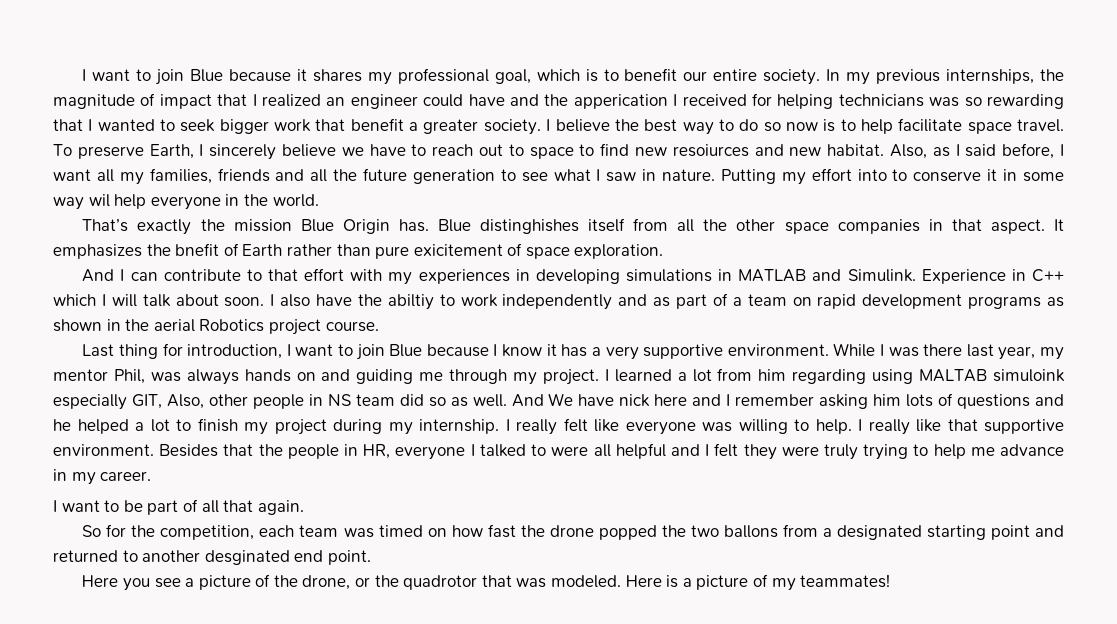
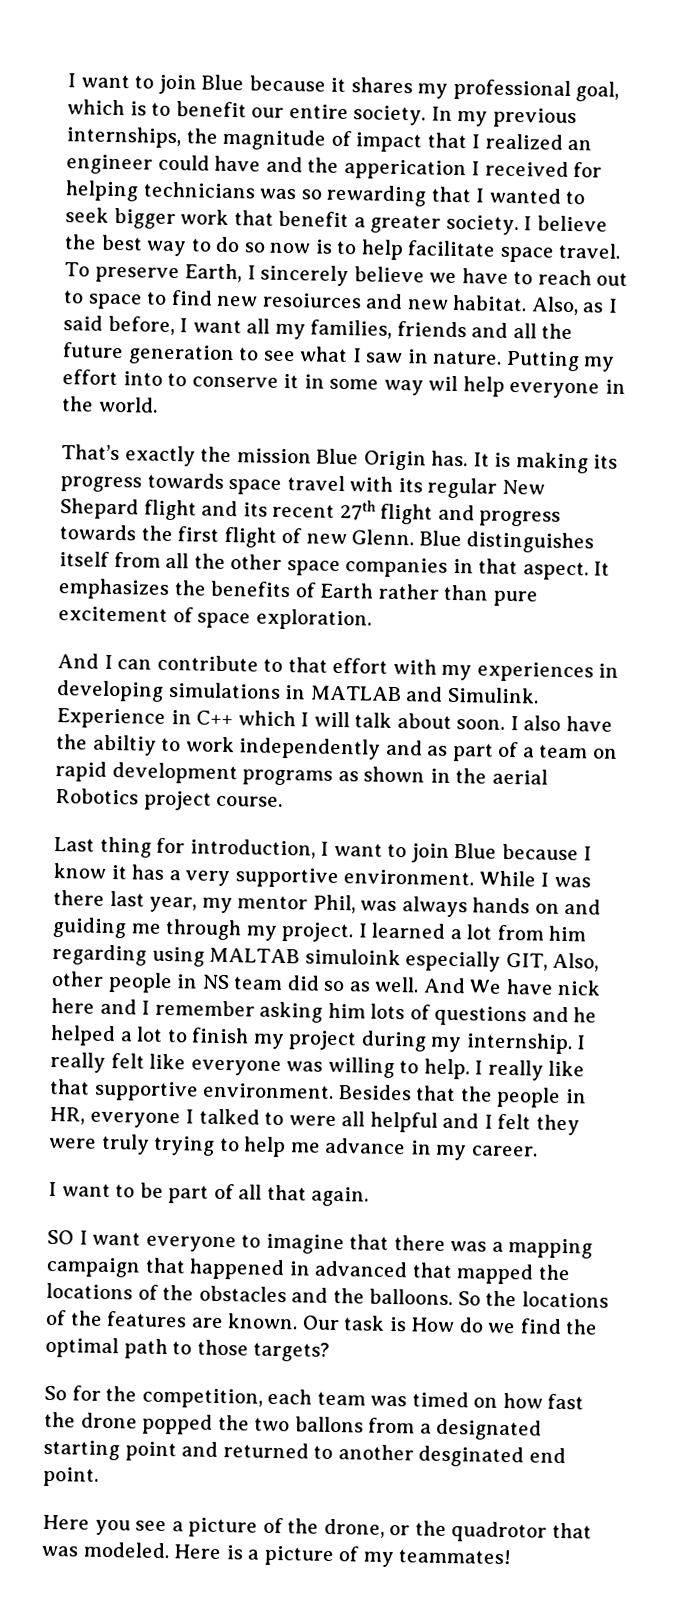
[437,219,580,234] Blue distinghishes -> [472,452,619,474] [60,472,545,499] [60,498,562,527] [59,524,595,554] It is making its progress towards space travel with its regular New Shepard flight and its recent 27th flight and progress towards the first flight of new Glenn. Blue distinguishes
[175,243,220,256] bnefit -> [210,580,292,598] benefits
[413,244,503,256] exicitement -> [58,606,168,622] excitement
(304, 507) none -> [47,1229,594,1259] [46,1256,571,1285] [46,1282,609,1308] [45,1309,599,1335] [45,1336,331,1362] // SO I want everyone to imagine that there was a mapping campaign that happened in advanced that mapped the locations of the obstacles and the balloons. So the locations of the features are known. Our task is How do we find the optimal path to those targets?

